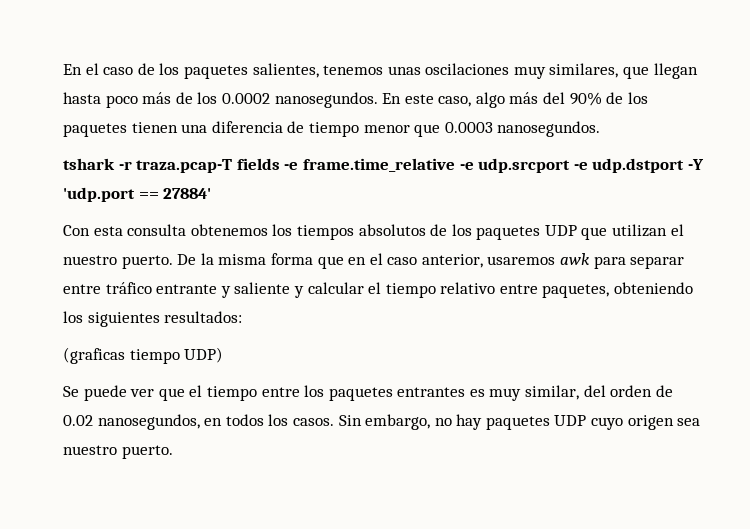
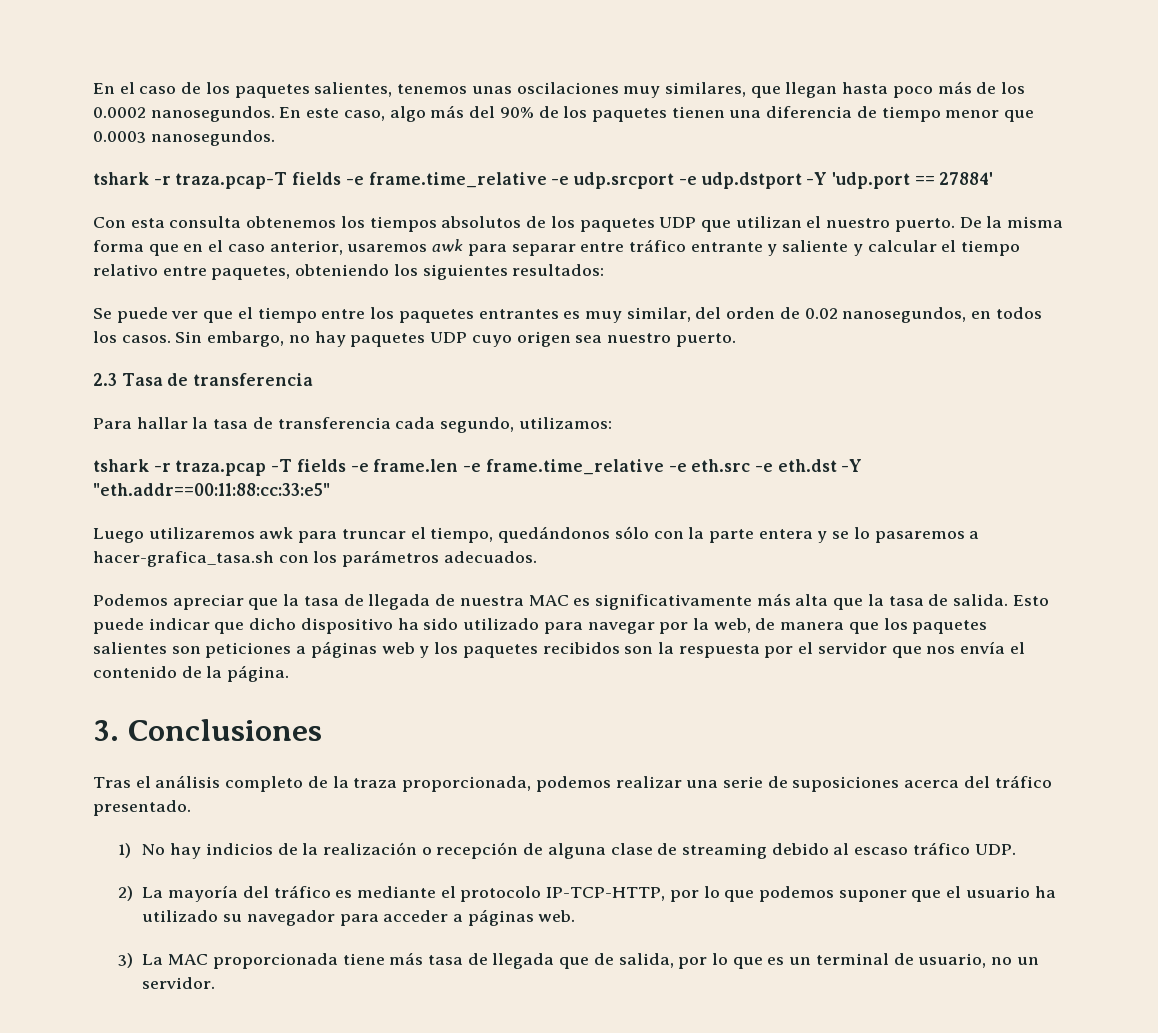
[63,347,224,364] // (graficas tiempo UDP) -> (605, 270) none
(173, 452) none -> [93,373,314,386] [93,417,612,433] [93,459,863,476] [93,483,330,496] [93,526,980,543] [93,550,537,567] [93,593,1049,610] [93,618,988,634] [93,641,1025,658] [93,665,290,682] [93,719,322,741] [93,775,1052,792] [93,800,191,816] [117,842,1016,859] [117,885,1056,902] [142,909,576,926] [117,952,1039,969] [142,977,216,989] // 2.3 Tasa de transferencia // Para hallar la tasa de transferencia cada segundo, utilizamos: // tshark -r traza.pcap -T fields -e frame.len -e frame.time_relative -e eth.src -e eth.dst -Y "eth.addr==00:11:88:cc:33:e5" // Luego utilizaremos awk para truncar el tiempo, quedándonos sólo con la parte entera y se lo pasaremos a hacer-grafica_tasa.sh con los parámetros adecuados. // Podemos apreciar que la tasa de llegada de nuestra MAC es significativamente más alta que la tasa de salida. Esto puede indicar que dicho dispositivo ha sido utilizado para navegar por la web, de manera que los paquetes salientes son peticiones a páginas web y los paquetes recibidos son la respuesta por el servidor que nos envía el contenido de la página. // 3. Conclusiones // Tras el análisis completo de la traza proporcionada, podemos realizar una serie de suposiciones acerca del tráfico presentado. // 1) No hay indicios de la realización o recepción de alguna clase de streaming debido al escaso tráfico UDP. // 2) La mayoría del tráfico es mediante el protocolo IP-TCP-HTTP, por lo que podemos suponer que el usuario ha utilizado su navegador para acceder a páginas web. // 3) La MAC proporcionada tiene más tasa de llegada que de salida, por lo que es un terminal de usuario, no un servidor.

